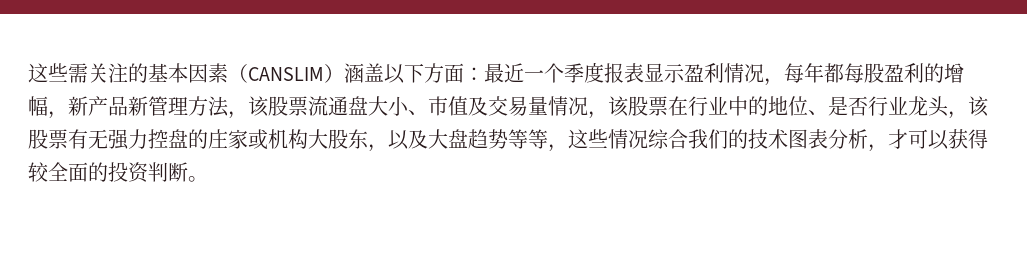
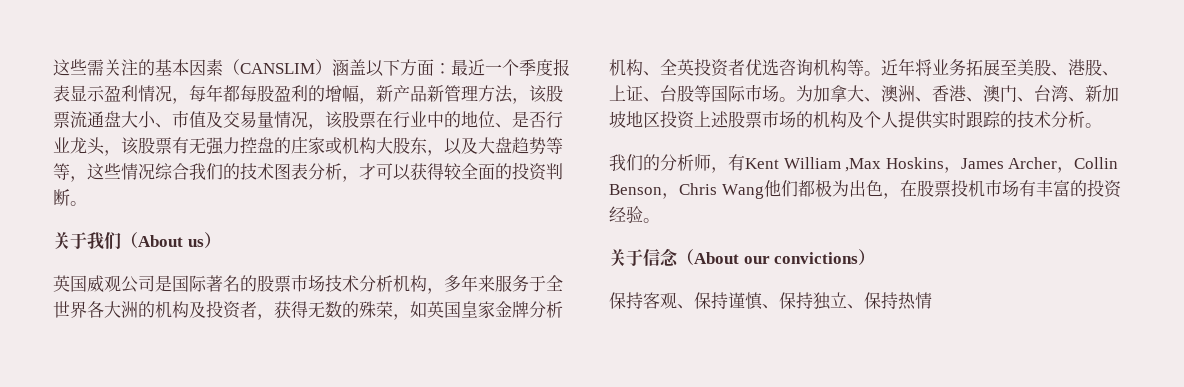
(208, 179) none -> [53,232,221,250] [53,274,563,294] [53,300,563,320] [609,58,1119,77] [609,85,1119,102] [609,110,1102,129] [609,153,1119,173] [609,179,1122,199] [609,206,660,223] [609,248,876,267] [609,292,932,310] // 关于我们（About us） // 英国威观公司是国际著名的股票市场技术分析机构，多年来服务于全世界各大洲的机构及投资者，获得无数的殊荣，如英国皇家金牌分析机构、全英投资者优选咨询机构等。近年将业务拓展至美股、港股、上证、台股等国际市场。为加拿大、澳洲、香港、澳门、台湾、新加坡地区投资上述股票市场的机构及个人提供实时跟踪的技术分析。 // 我们的分析师，有Kent William ,Max Hoskins，James Archer，Collin Benson，Chris Wang他们都极为出色，在股票投机市场有丰富的投资经验。 // 关于信念（About our convictions） // 保持客观、保持谨慎、保持独立、保持热情

